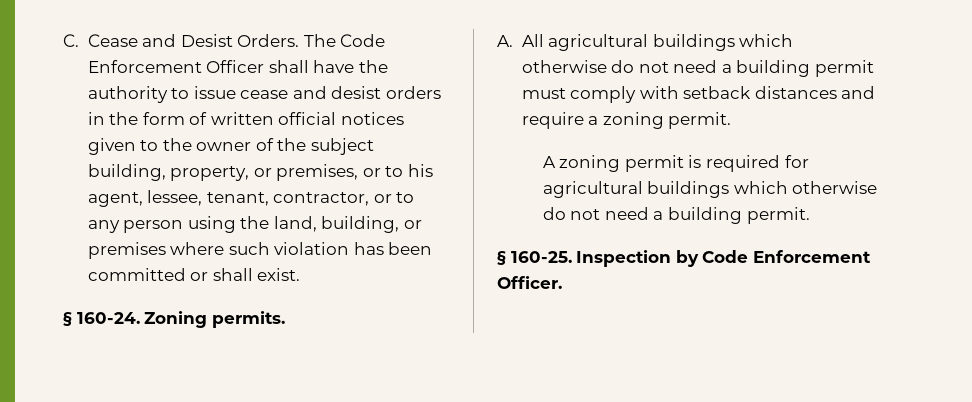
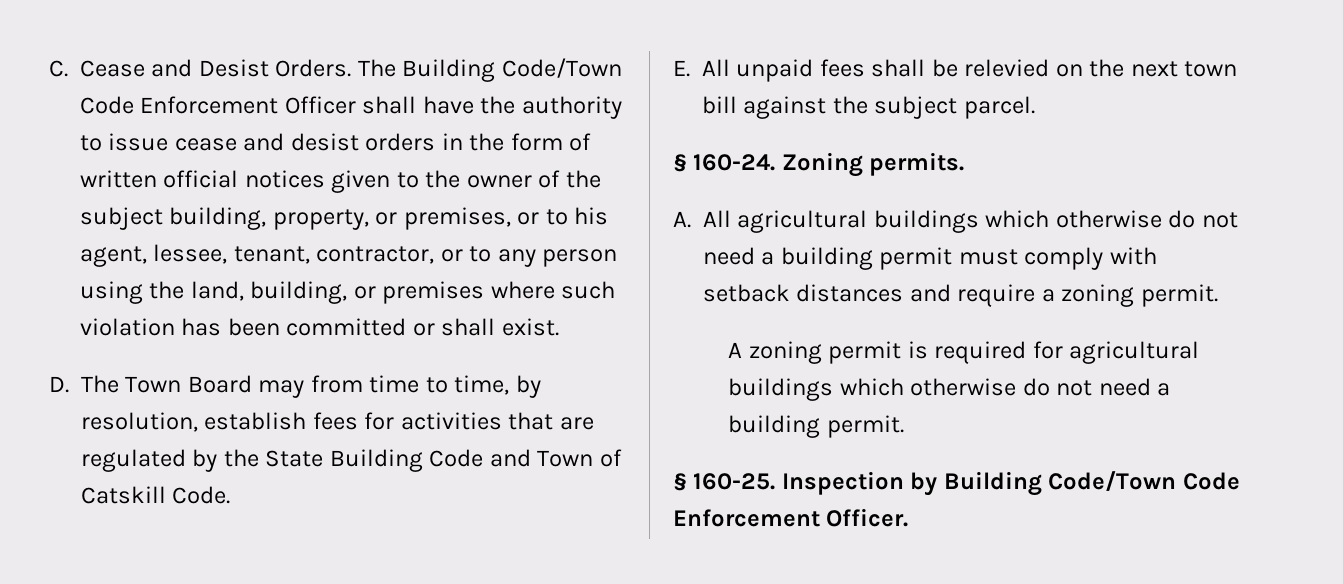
(336, 40) none -> [402,58,622,82] Building Code/Town
(301, 274) none -> [49,375,541,398] [81,412,594,432] [81,449,622,472] [81,486,231,504] [673,59,1238,82] [702,96,1035,119] // D. The Town Board may from time to time, by resolution, establish fees for activities that are regulated by the State Building Code and Town of Catskill Code. // E. All unpaid fees shall be relevied on the next town bill against the subject parcel.
(699, 258) none -> [943,471,1177,496] Building Code/Town

